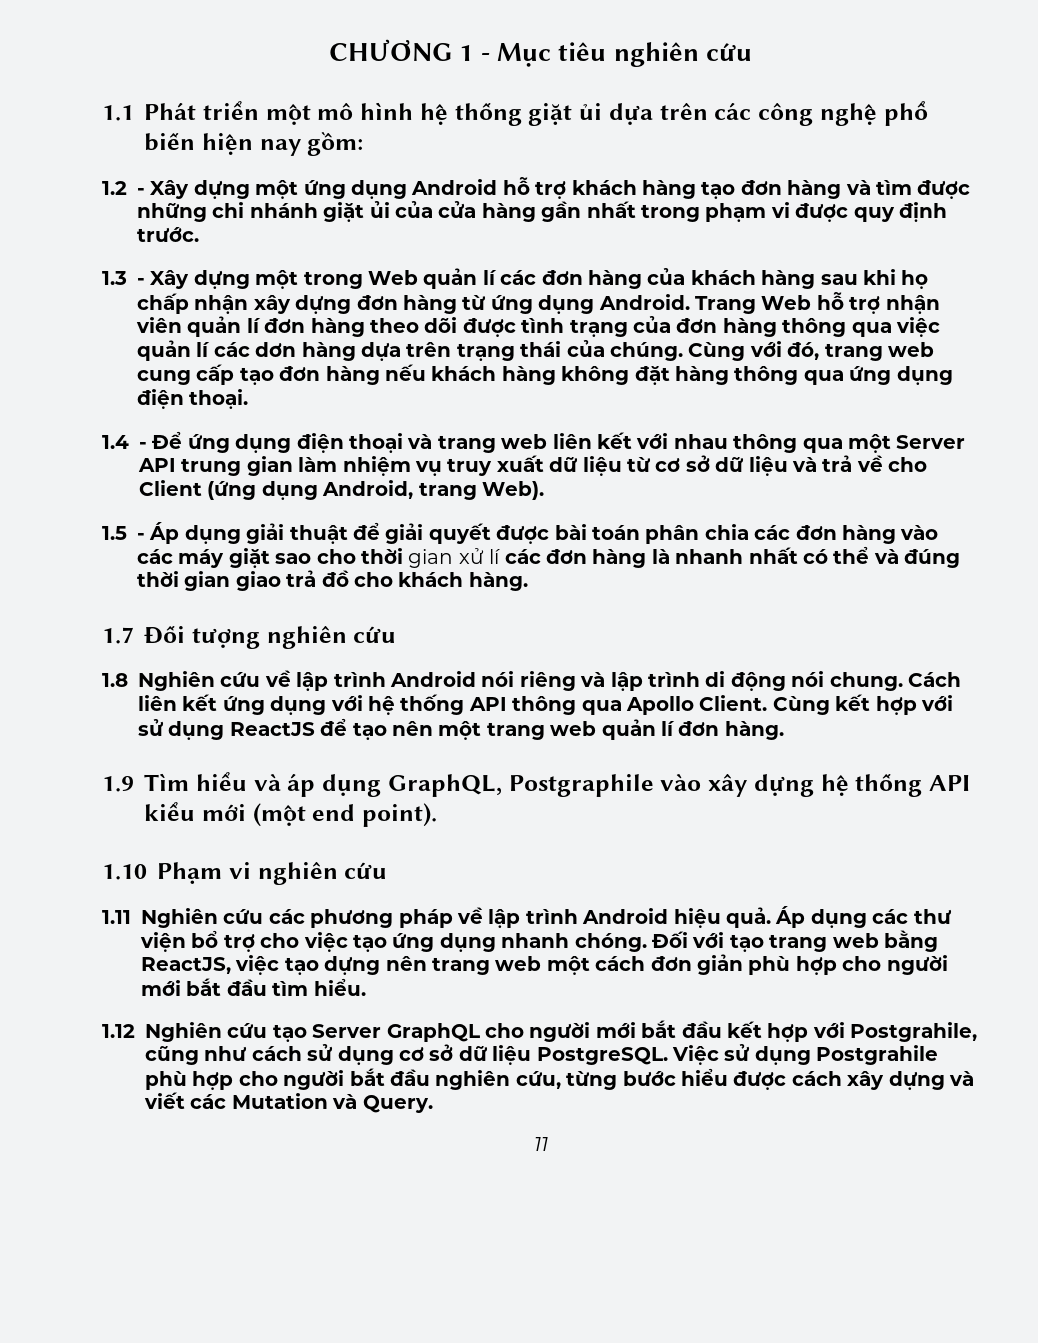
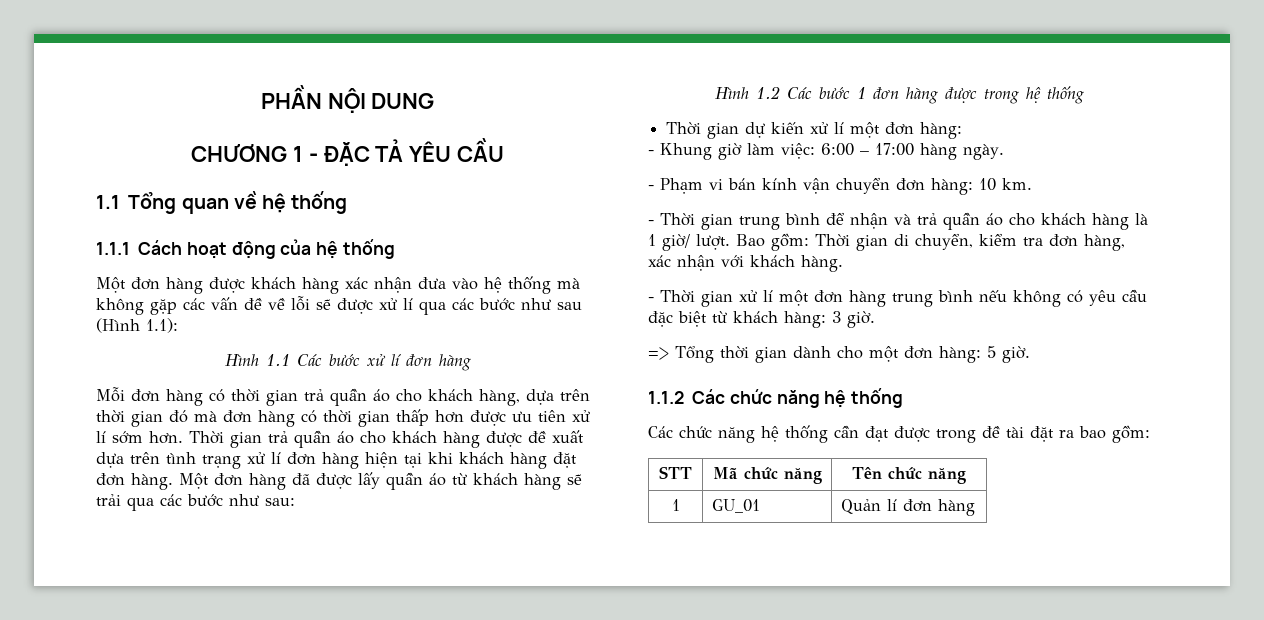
[329,39,752,67] [102,101,928,126] [144,132,364,156] [102,177,971,199] [137,201,947,222] [137,227,199,242] [102,268,929,289] [137,292,940,314] [136,316,940,337] [137,340,934,361] [137,364,953,385] [137,389,249,409] [102,431,966,453] [138,455,928,476] [139,480,544,500] [102,522,939,544] [137,548,403,568] CHƯƠNG 1 - Mục tiêu nghiên cứu // 1.1 Phát triển một mô hình hệ thống giặt ủi dựa trên các công nghệ phổ biến hiện nay gồm: // 1.2 - Xây dựng một ứng dụng Android hỗ trợ khách hàng tạo đơn hàng và tìm được những chi nhánh giặt ủi của cửa hàng gần nhất trong phạm vi được quy định trước. // 1.3 - Xây dựng một trong Web quản lí các đơn hàng của khách hàng sau khi họ chấp nhận xây dựng đơn hàng từ ứng dụng Android. Trang Web hỗ trợ nhận viên quản lí đơn hàng theo dõi được tình trạng của đơn hàng thông qua việc quản lí các dơn hàng dựa trên trạng thái của chúng. Cùng với đó, trang web cung cấp tạo đơn hàng nếu khách hàng không đặt hàng thông qua ứng dụng điện thoại. // 1.4 - Để ứng dụng điện thoại và trang web liên kết với nhau thông qua một Server API trung gian làm nhiệm vụ truy xuất dữ liệu từ cơ sở dữ liệu và trả về cho Client (ứng dụng Android, trang Web). // 1.5 - Áp dụng giải thuật để giải quyết được bài toán phân chia các đơn hàng vào các máy giặt sao cho thời -> [260,85,435,113] [190,138,505,166] [96,191,348,214] [96,239,395,259] [96,276,580,294] [96,296,582,315] [96,318,178,333] [224,354,471,371] [96,387,590,406] [96,409,591,427] [96,430,584,448] [96,452,577,469] [96,472,582,490] [96,494,295,511] [715,86,1084,104] [666,122,963,139] [648,143,1004,160] [648,177,1032,195] [648,212,1148,230] [648,233,1125,251] [648,255,843,272] [648,290,695,303] PHẦN NỘI DUNG // CHƯƠNG 1 - ĐẶC TẢ YÊU CẦU // 1.1 Tổng quan về hệ thống // 1.1.1 Cách hoạt động của hệ thống // Một đơn hàng được khách hàng xác nhận đưa vào hệ thống mà không gặp các vấn đề về lỗi sẽ được xử lí qua các bước như sau (Hình 1.1): // Hình 1.1 Các bước xử lí đơn hàng // Mỗi đơn hàng có thời gian trả quần áo cho khách hàng, dựa trên thời gian đó mà đơn hàng có thời gian thấp hơn được ưu tiên xử lí sớm hơn. Thời gian trả quần áo cho khách hàng được đề xuất dựa trên tình trạng xử lí đơn hàng hiện tại khi khách hàng đặt đơn hàng. Một đơn hàng đã được lấy quần áo từ khách hàng sẽ trải qua các bước như sau: // Hình 1.2 Các bước 1 đơn hàng được trong hệ thống // Thời gian dự kiến xử lí một đơn hàng: // - Khung giờ làm việc: 6:00 – 17:00 hàng ngày. // - Phạm vi bán kính vận chuyển đơn hàng: 10 km. // - Thời gian trung bình để nhận và trả quần áo cho khách hàng là 1 giờ/ lượt. Bao gồm: Thời gian di chuyển, kiểm tra đơn hàng, xác nhận với khách hàng. // - Thời
[504,546,961,568] [137,570,528,591] [102,626,397,649] [102,670,961,691] [138,694,953,715] [138,718,784,740] [102,772,970,797] [144,802,437,827] [102,862,388,885] [102,906,952,928] [140,930,938,952] [141,954,948,975] [141,978,366,996] [102,1020,978,1042] [145,1044,939,1065] [145,1068,974,1090] [144,1092,433,1113] [533,1137,548,1151] các đơn hàng là nhanh nhất có thể và đúng thời gian giao trả đồ cho khách hàng. // 1.7 Đối tượng nghiên cứu // 1.8 Nghiên cứu về lập trình Android nói riêng và lập trình di động nói chung. Cách liên kết ứng dụng với hệ thống API thông qua Apollo Client. Cùng kết hợp với sử dụng ReactJS để tạo nên một trang web quản lí đơn hàng. // 1.9 Tìm hiểu và áp dụng GraphQL, Postgraphile vào xây dựng hệ thống API kiểu mới (một end point). // 1.10 Phạm vi nghiên cứu // 1.11 Nghiên cứu các phương pháp về lập trình Android hiệu quả. Áp dụng các thư viện bổ trợ cho việc tạo ứng dụng nhanh chóng. Đối với tạo trang web bằng ReactJS, việc tạo dựng nên trang web một cách đơn giản phù hợp cho người mới bắt đầu tìm hiểu. // 1.12 Nghiên cứu tạo Server GraphQL cho người mới bắt đầu kết hợp với Postgrahile, cũng như cách sử dụng cơ sở dữ liệu PostgreSQL. Việc sử dụng Postgrahile phù hợp cho người bắt đầu nghiên cứu, từng bước hiểu được cách xây dựng và viết các Mutation và Query. // 11 -> [779,289,1147,307] [648,311,875,328] [648,346,1030,363] [648,388,904,408] [648,425,1150,443] [659,466,692,479] [712,467,822,484] [852,467,966,484] [671,499,680,511] [712,499,761,513] [841,499,976,516] một đơn hàng trung bình nếu không có yêu cầu đặc biệt từ khách hàng: 3 giờ. // => Tổng thời gian dành cho một đơn hàng: 5 giờ. // 1.1.2 Các chức năng hệ thống // Các chức năng hệ thống cần đạt được trong đề tài đặt ra bao gồm: // STT | Mã chức năng | Tên chức năng // 1 | GU_01 | Quản lí đơn hàng

